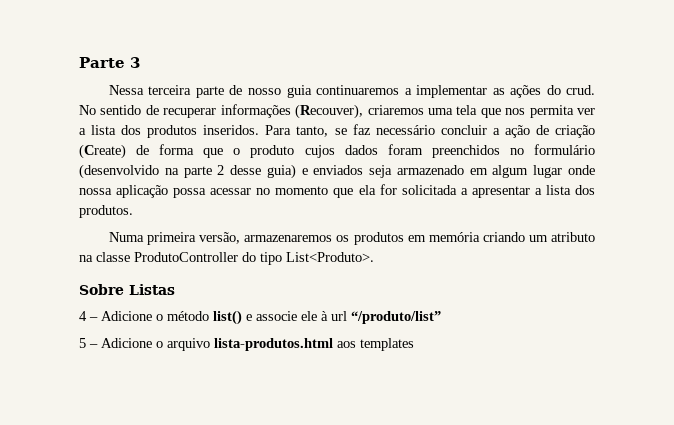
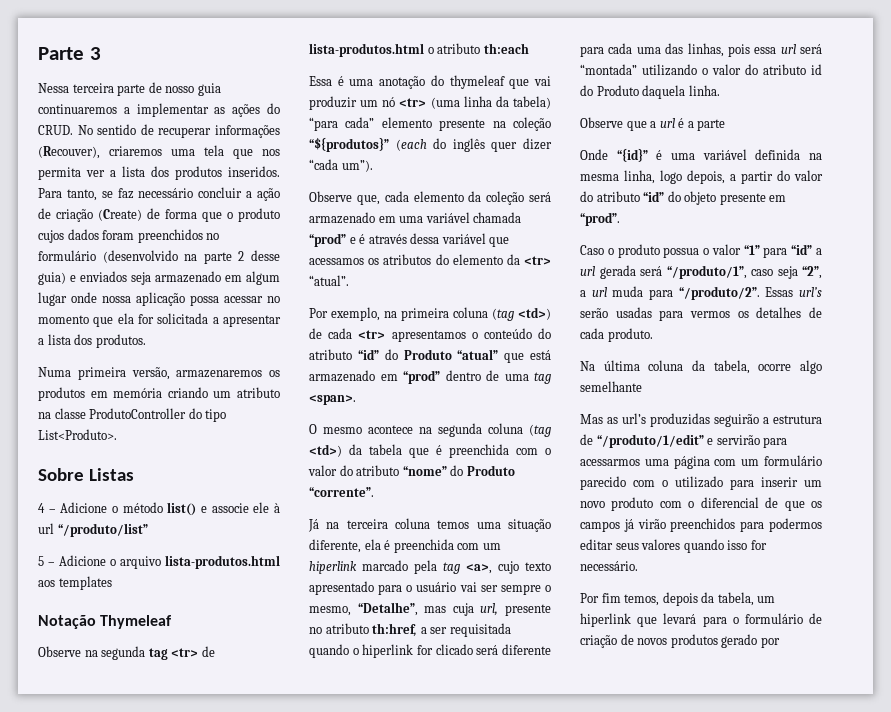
[566,85,596,95] crud. -> [38,125,73,135] CRUD.
(414, 344) none -> [38,615,173,629] [38,646,215,660] [309,43,529,57] [309,75,551,89] [309,96,551,110] [309,117,551,131] [309,137,552,152] [309,159,373,172] [309,191,551,205] [309,212,522,224] [309,233,510,247] [309,254,551,265] [309,275,349,286] [309,307,551,321] [309,328,551,342] [309,349,551,363] [309,370,551,384] [309,395,356,405] [309,423,551,437] [309,444,551,458] [308,465,515,476] [309,487,374,497] [308,518,551,532] [309,539,501,553] [309,560,551,574] [309,581,551,595] [309,602,551,616] [309,623,511,637] [309,644,551,658] [580,43,822,57] [580,64,822,76] [580,85,720,99] [580,117,726,131] [580,148,822,162] [580,170,823,184] [580,191,787,205] [580,212,620,226] [580,244,822,258] [580,265,822,279] [580,286,822,300] [580,307,822,321] [580,328,653,342] [580,360,822,374] [580,381,642,392] [580,413,822,427] [580,434,788,448] [580,455,822,469] [580,476,822,490] [580,497,822,511] [580,518,822,532] [580,539,767,553] [580,561,638,571] [580,592,776,606] [580,613,822,627] [580,634,780,648] // Notação Thymeleaf // Observe na segunda tag <tr> de lista-produtos.html o atributo th:each // Essa é uma anotação do thymeleaf que vai produzir um nó <tr> (uma linha da tabela) “para cada” elemento presente na coleção “${produtos}” (each do inglês quer dizer “cada um”). // Observe que, cada elemento da coleção será armazenado em uma variável chamada “prod” e é através dessa variável que acessamos os atributos do elemento da <tr> “atual”. // Por exemplo, na primeira coluna (tag <td>) de cada <tr> apresentamos o conteúdo do atributo “id” do Produto “atual” que está armazenado em “prod” dentro de uma tag <span>. // O mesmo acontece na segunda coluna (tag <td>) da tabela que é preenchida com o valor do atributo “nome” do Produto “corrente”. // Já na terceira coluna temos uma situação diferente, ela é preenchida com um hiperlink marcado pela tag <a>, cujo texto apresentado para o usuário vai ser sempre o mesmo, “Detalhe”, mas cuja url, presente no atributo th:href, a ser requisitada quando o hiperlink for clicado será diferente para cada uma das linhas, pois essa url será “montada” utilizando o valor do atributo id do Produto daquela linha. // Observe que a url é a parte // Onde “{id}” é uma variável definida na mesma linha, logo depois, a partir do valor do atributo “id” do objeto presente em “prod”. // Caso o produto possua o valor “1” para “id” a url gerada será “/produto/1”, caso seja “2”, a url muda para “/produto/2”. Essas url’s serão usadas para vermos os detalhes de cada produto. // Na última coluna da tabela, ocorre algo semelhante // Mas as url’s produzidas seguirão a estrutura de “/produto/1/edit” e servirão para acessarmos uma página com um formulário parecido com o utilizado para inserir um novo produto com o diferencial de que os campos já virão preenchidos para podermos editar seus valores quando isso for necessário. // Por fim temos, depois da tabela, um hiperlink que levará para o formulário de criação de novos produtos gerado por

